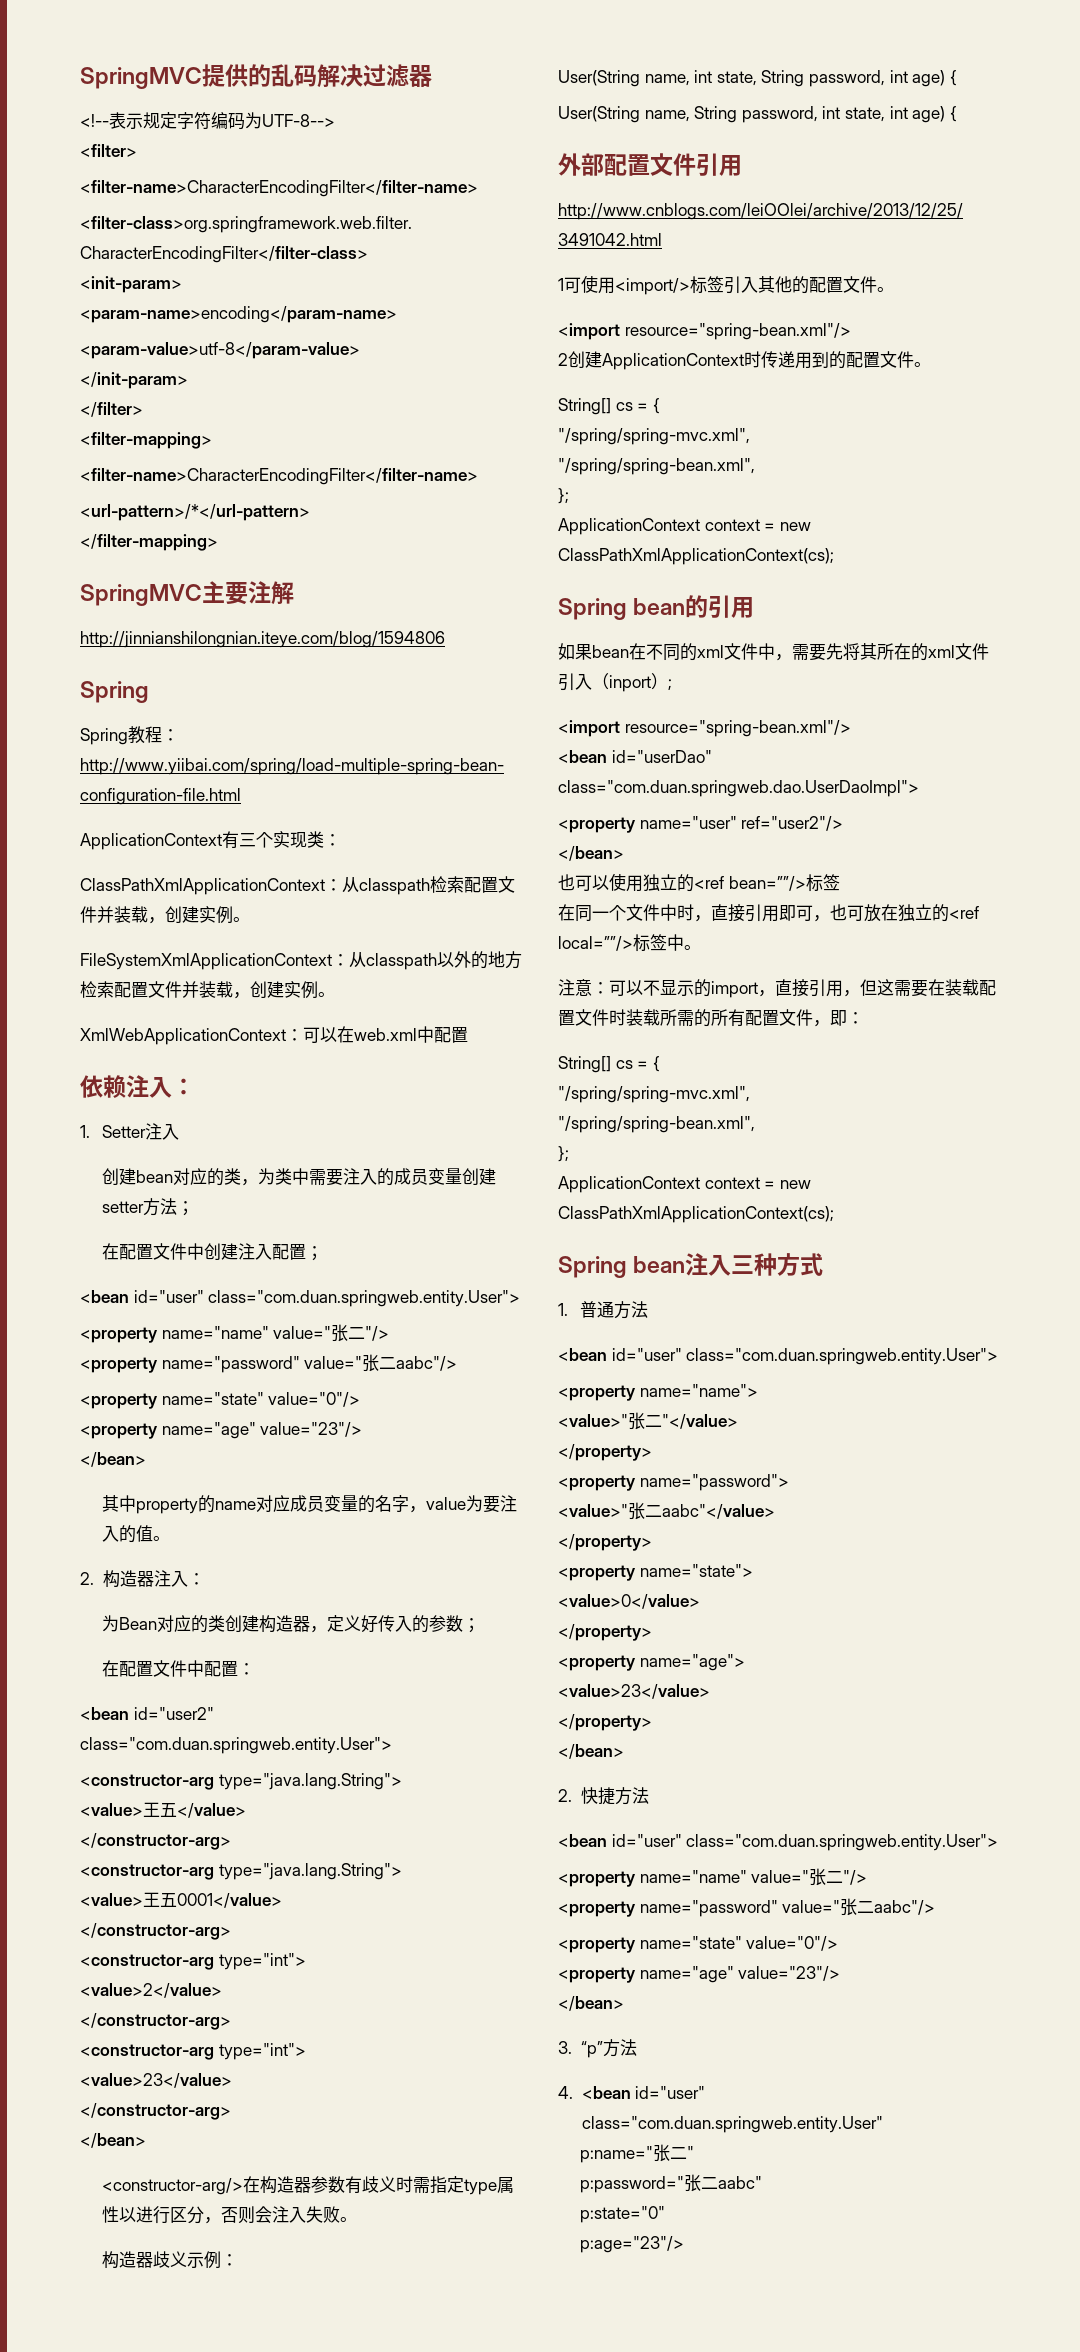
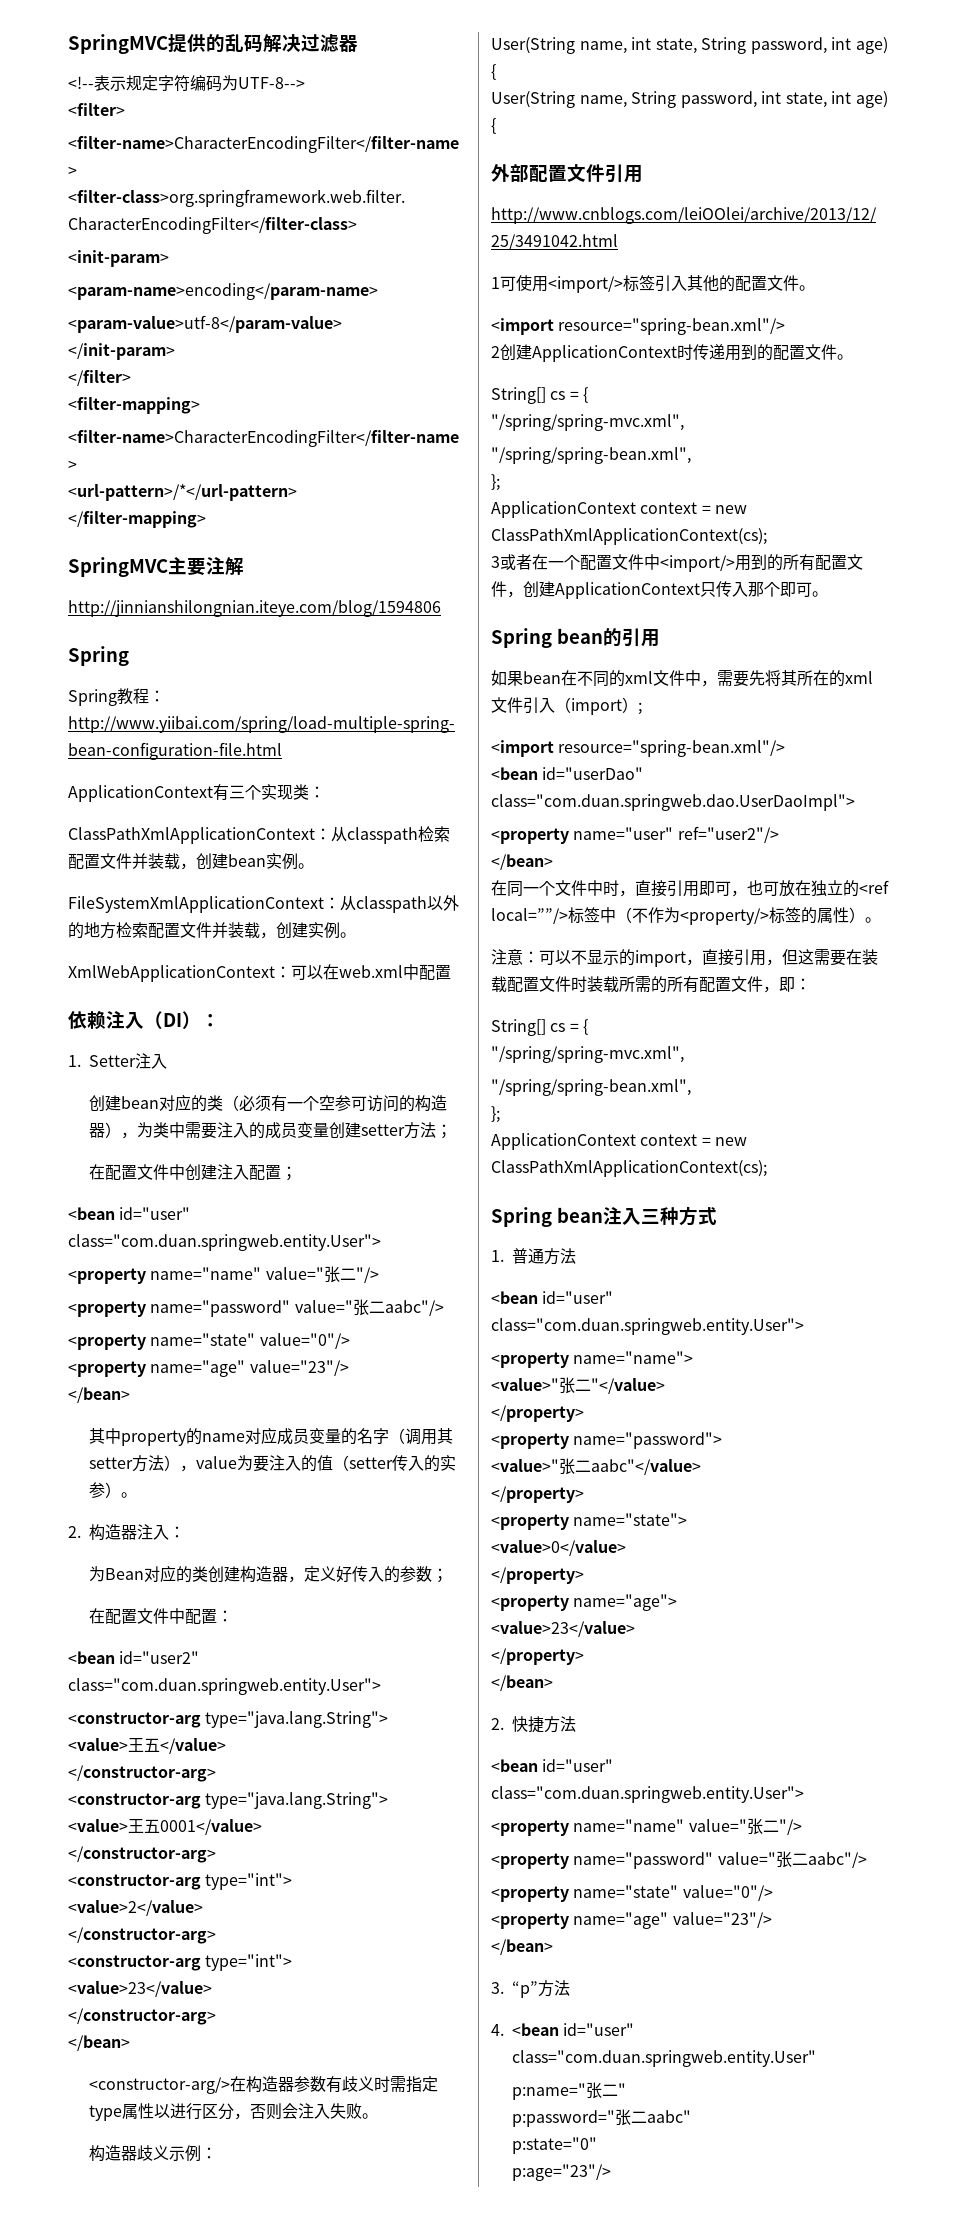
(199, 914) none -> [228,854,266,867] bean
(172, 1087) none -> [144,1011,201,1029] （DI）
(242, 1176) none -> [222,1095,447,1112] [88,1122,121,1138] （必须有一个空参可访问的构造器）
(410, 1503) none -> [388,1428,453,1445] [88,1455,180,1472] （调用其setter方法）
(154, 1533) none -> [332,1455,456,1472] [88,1482,121,1498] （setter传入的实参）
(834, 556) none -> [491,554,863,572] [491,581,828,599] // 3或者在一个配置文件中<import/>用到的所有配置文件，创建ApplicationContext只传入那个即可。
[609,675,651,692] inport -> [571,698,622,715] import
[558,873,840,892] // 也可以使用独立的<ref bean=””/>标签 -> (553, 862) none
(684, 942) none -> [616,907,865,925] （不作为<property/>标签的属性）

